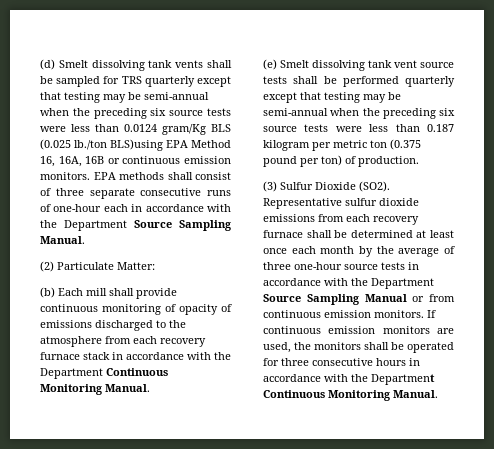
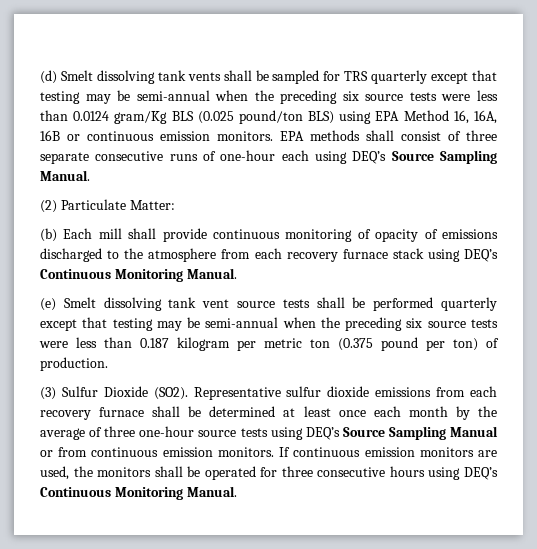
[74,139,163,151] lb./ton BLS)using -> [238,110,372,124] pound/ton BLS) using
[131,204,232,212] [40,220,127,231] in accordance with the Department -> [315,151,387,164] using DEQ’s
[112,352,231,360] [40,368,103,379] in accordance with the Department -> [427,249,499,262] using DEQ’s
[408,262,419,270] [263,278,434,289] in accordance with the Department -> [270,427,340,440] using DEQ’s
[409,358,420,366] [263,374,435,385] in accordance with the Department -> [428,467,498,480] using DEQ’s

